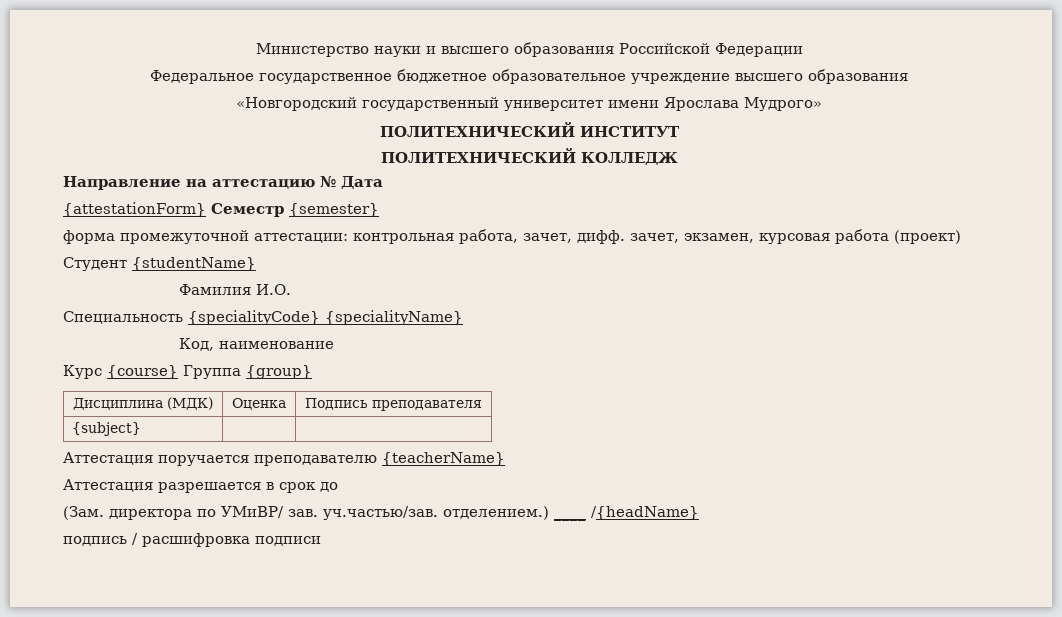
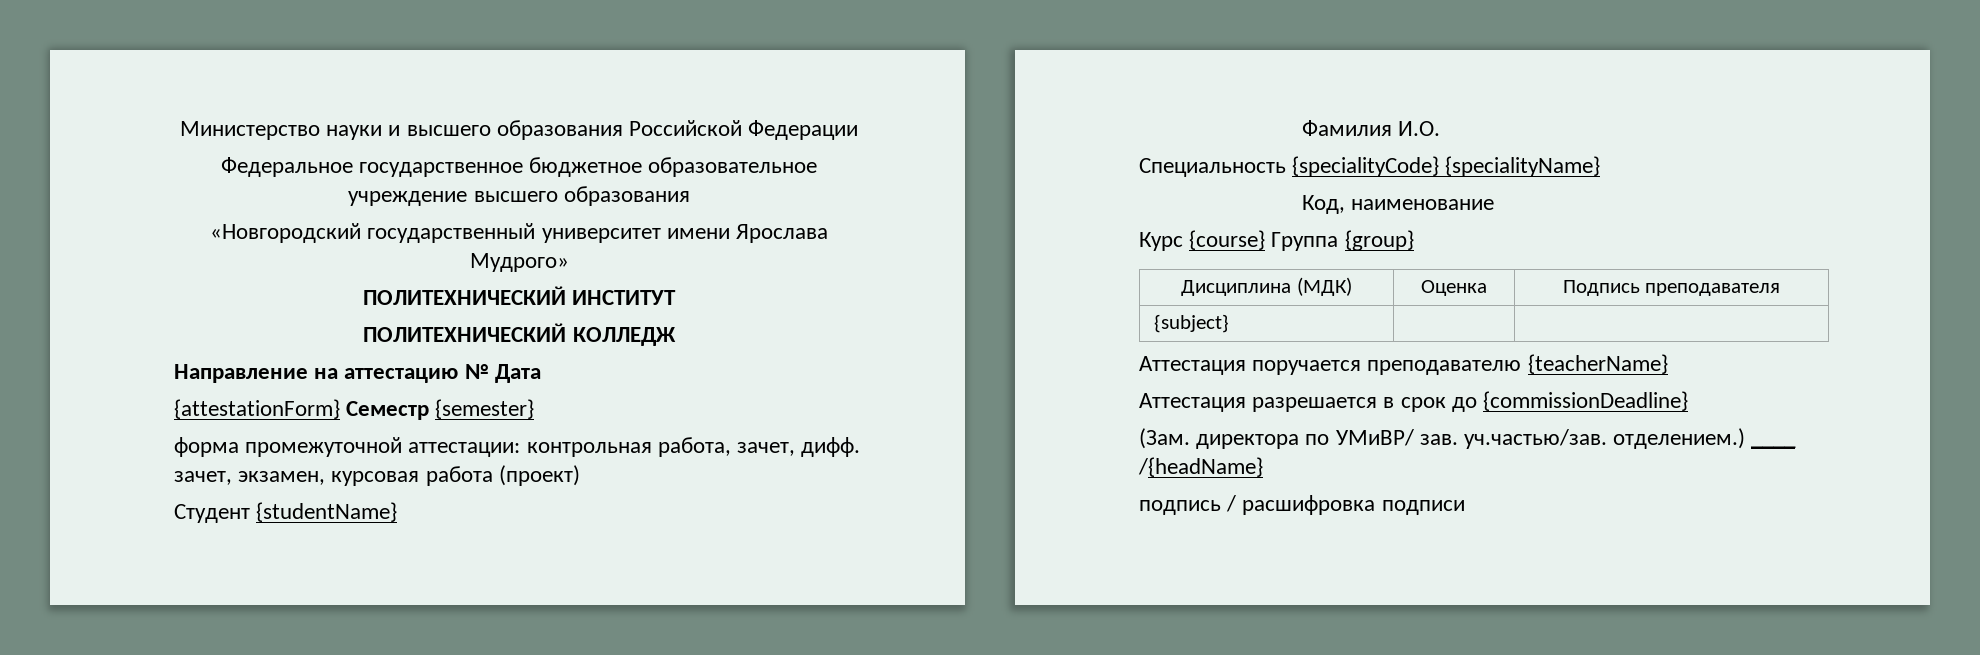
(338, 487) none -> [1483,391,1689,411] {commissionDeadline}

